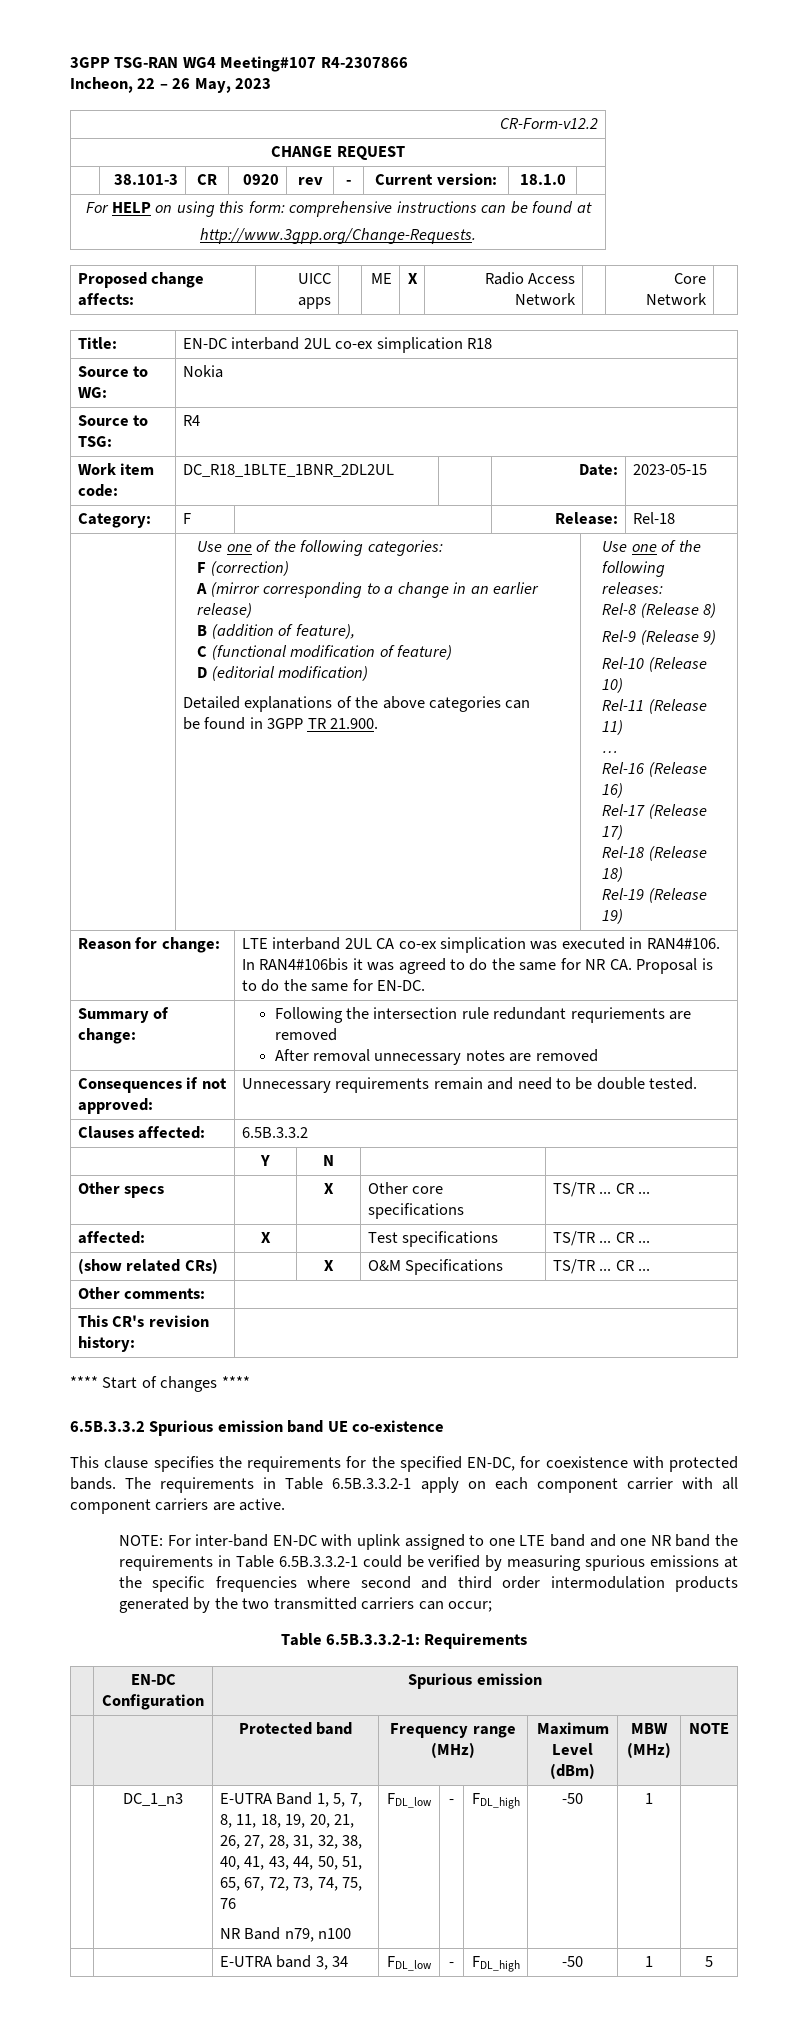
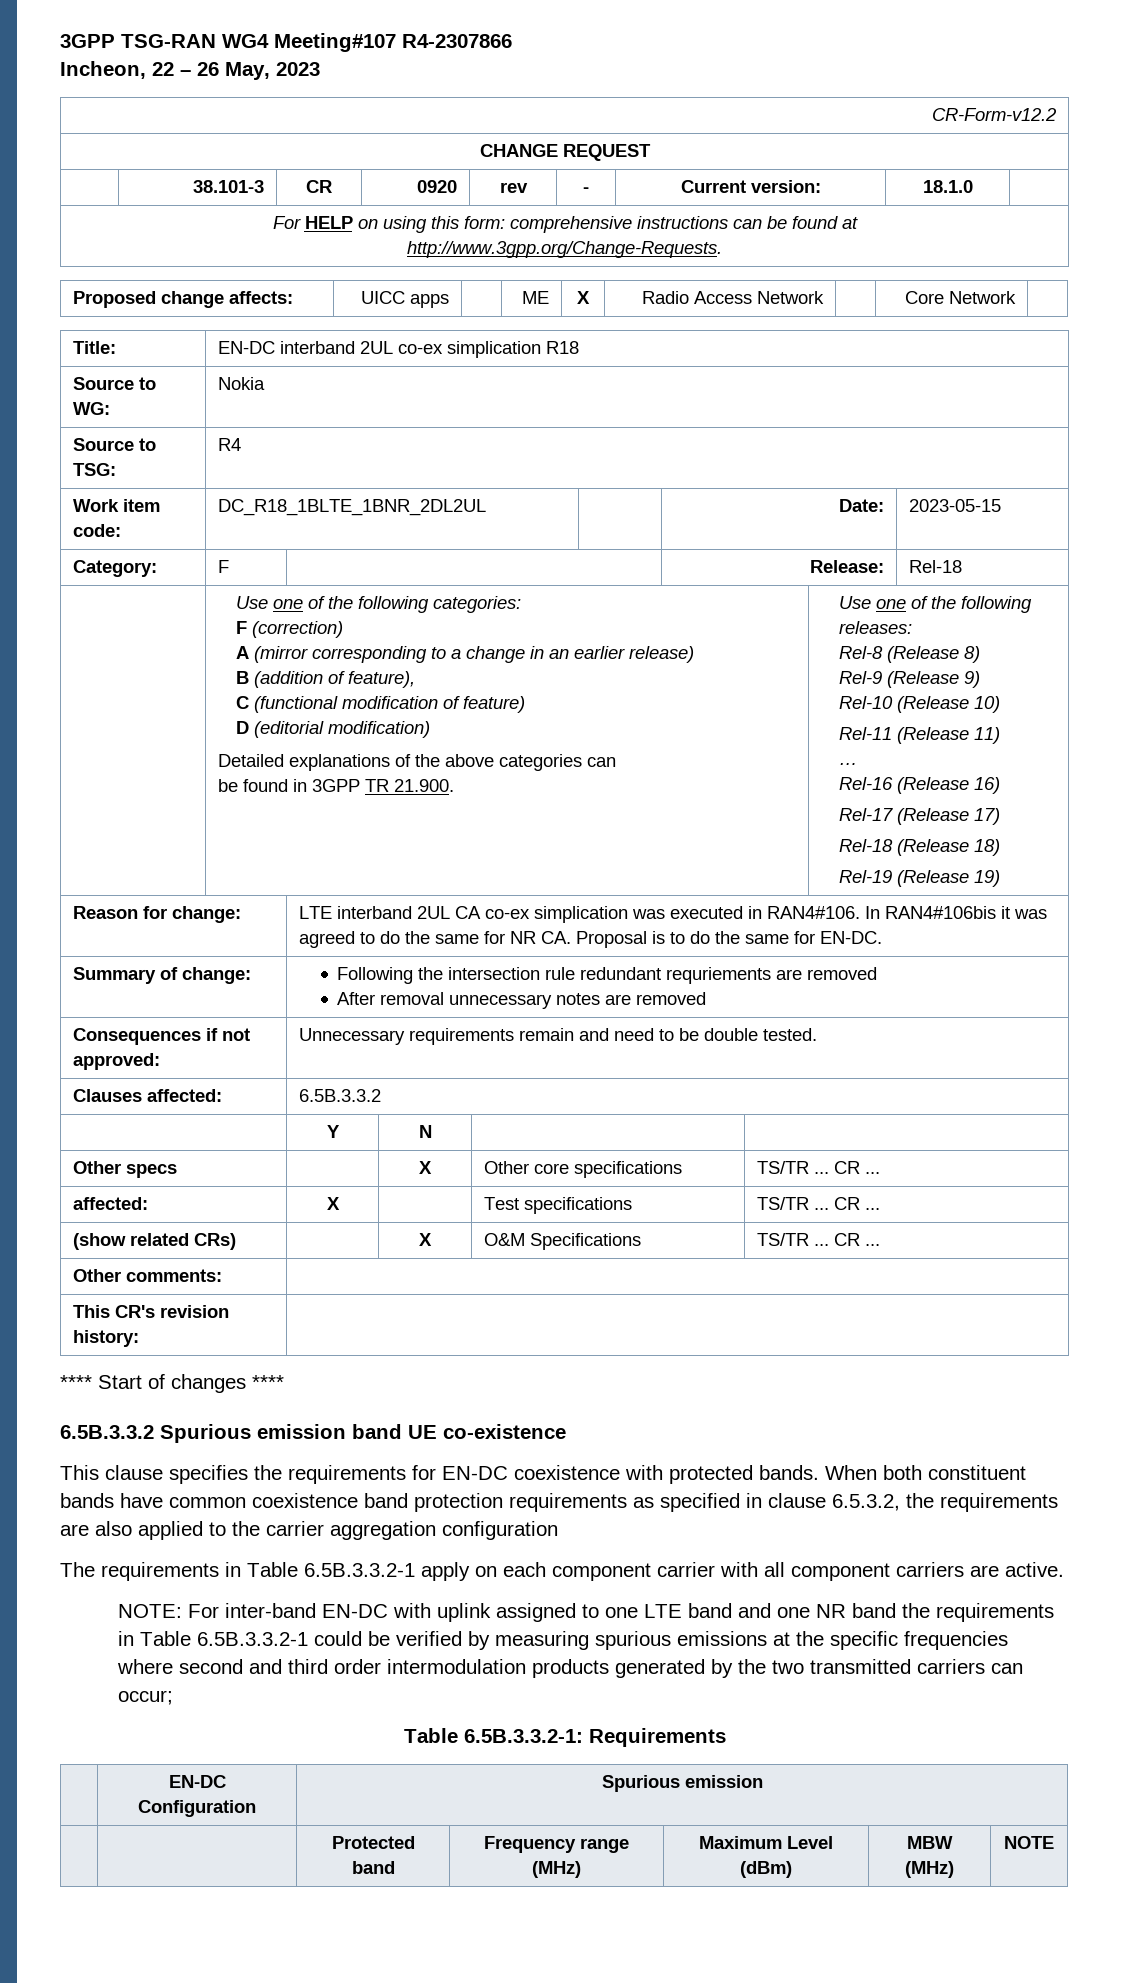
[371,1456,738,1472] [70,1477,116,1490] the specified EN-DC, for coexistence with protected bands. -> [442,1465,1026,1484] [60,1493,1058,1512] [60,1521,558,1540] EN-DC coexistence with protected bands. When both constituent bands have common coexistence band protection requirements as specified in clause 6.5.3.2, the requirements are also applied to the carrier aggregation configuration //
[123,1793,183,1806] [219,1792,362,1807] [219,1814,354,1828] [219,1835,362,1849] [219,1856,362,1870] [219,1877,362,1891] [219,1898,236,1909] [219,1927,352,1942] [387,1793,431,1808] [449,1799,454,1804] [471,1793,520,1809] [562,1793,583,1804] [645,1793,653,1804] [219,1955,349,1970] [387,1956,431,1971] [449,1962,454,1967] [471,1956,520,1972] [562,1956,583,1967] [645,1956,653,1967] [705,1956,713,1967] // | DC_1_n3 | E-UTRA Band 1, 5, 7, 8, 11, 18, 19, 20, 21, 26, 27, 28, 31, 32, 38, 40, 41, 43, 44, 50, 51, 65, 67, 72, 73, 74, 75, 76 // NR Band n79, n100 | FDL_low | - | FDL_high | -50 | 1 | // | | E-UTRA band 3, 34 | FDL_low | - | FDL_high | -50 | 1 | 5 -> (1054, 1842) none

